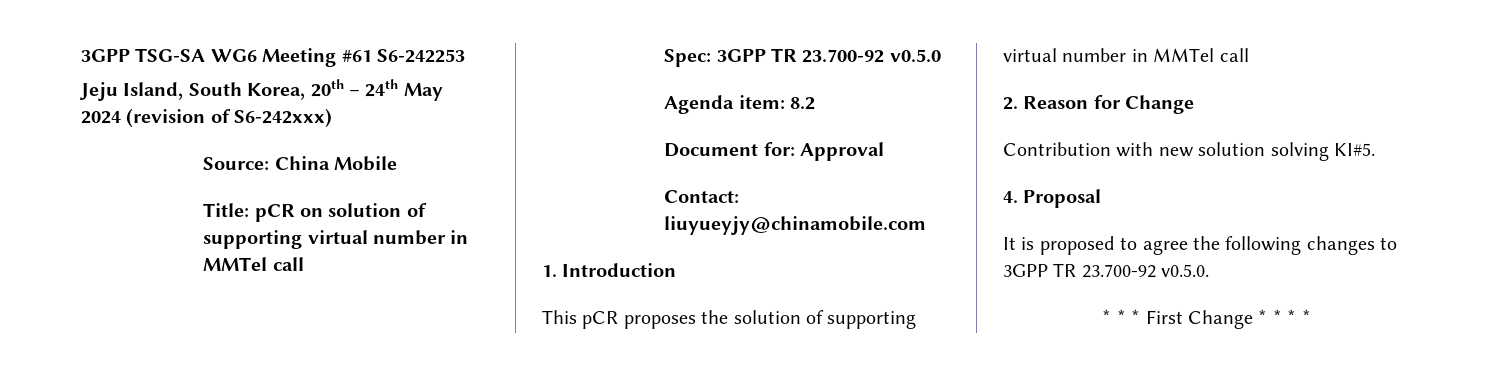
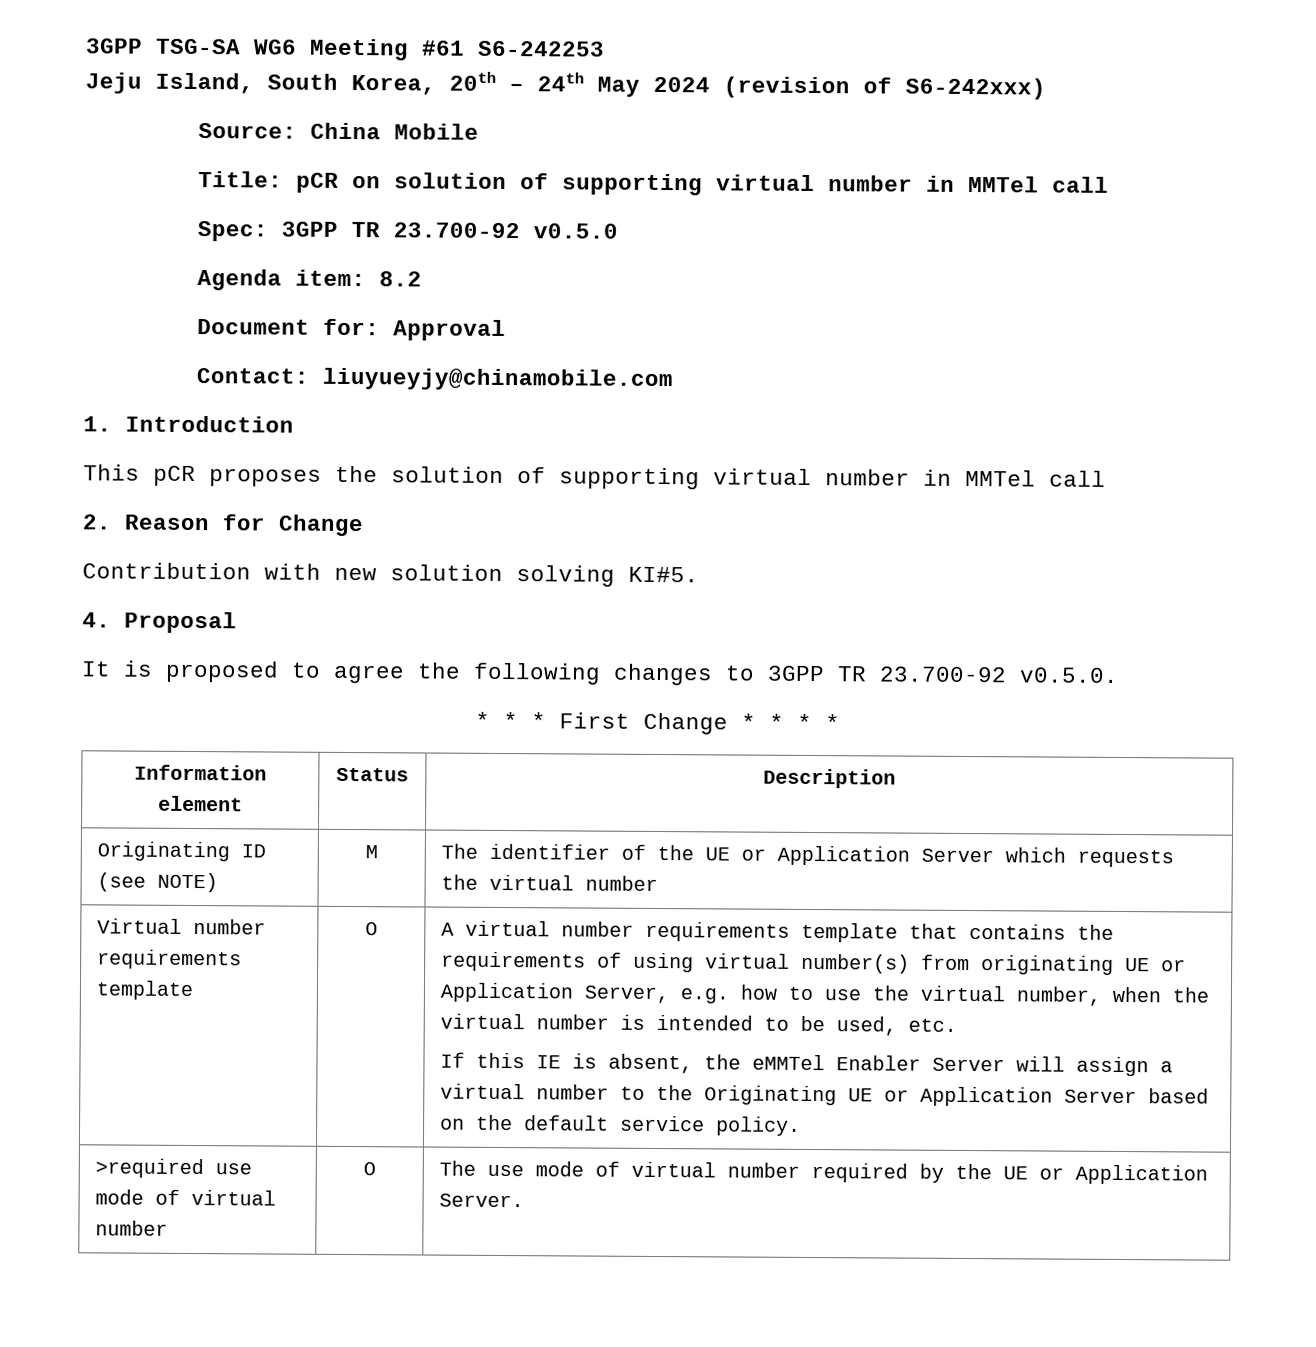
(1311, 316) none -> [134,764,267,781] [158,795,243,812] [336,767,409,782] [763,768,896,789] [96,841,266,862] [96,872,218,893] [365,845,378,859] [440,843,1174,868] [440,874,658,892] [96,918,266,935] [96,949,242,970] [95,980,194,1001] [365,922,378,936] [440,920,1114,943] [440,951,1186,975] [439,982,1209,1006] [439,1013,957,1036] [439,1052,1173,1077] [439,1083,1209,1107] [439,1114,801,1136] [94,1158,252,1179] [94,1189,276,1206] [94,1220,168,1236] [363,1162,376,1176] [438,1160,1208,1185] [438,1193,524,1208] // Information element | Status | Description // Originating ID (see NOTE) | M | The identifier of the UE or Application Server which requests the virtual number // Virtual number requirements template | O | A virtual number requirements template that contains the requirements of using virtual number(s) from originating UE or Application Server, e.g. how to use the virtual number, when the virtual number is intended to be used, etc. // If this IE is absent, the eMMTel Enabler Server will assign a virtual number to the Originating UE or Application Server based on the default service policy. // >required use mode of virtual number | O | The use mode of virtual number required by the UE or Application Server.

